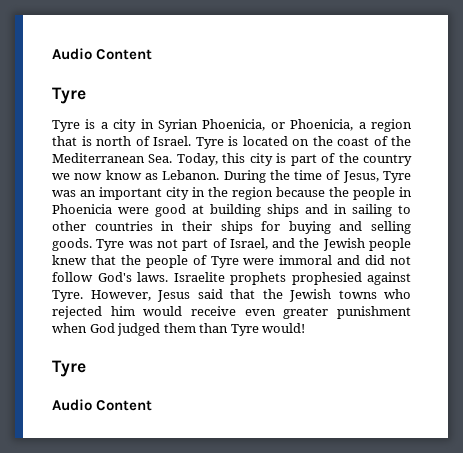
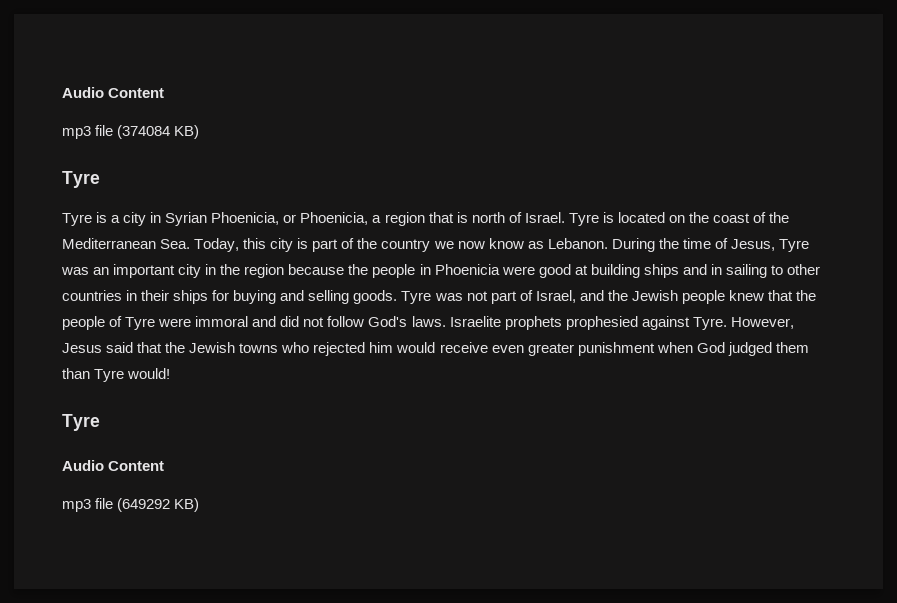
[52,48,153,60] Audio Content -> [62,87,165,98] [62,125,200,139] Audio Content // mp3 file (374084 KB)
(153, 405) none -> [62,498,200,512] // mp3 file (649292 KB)

